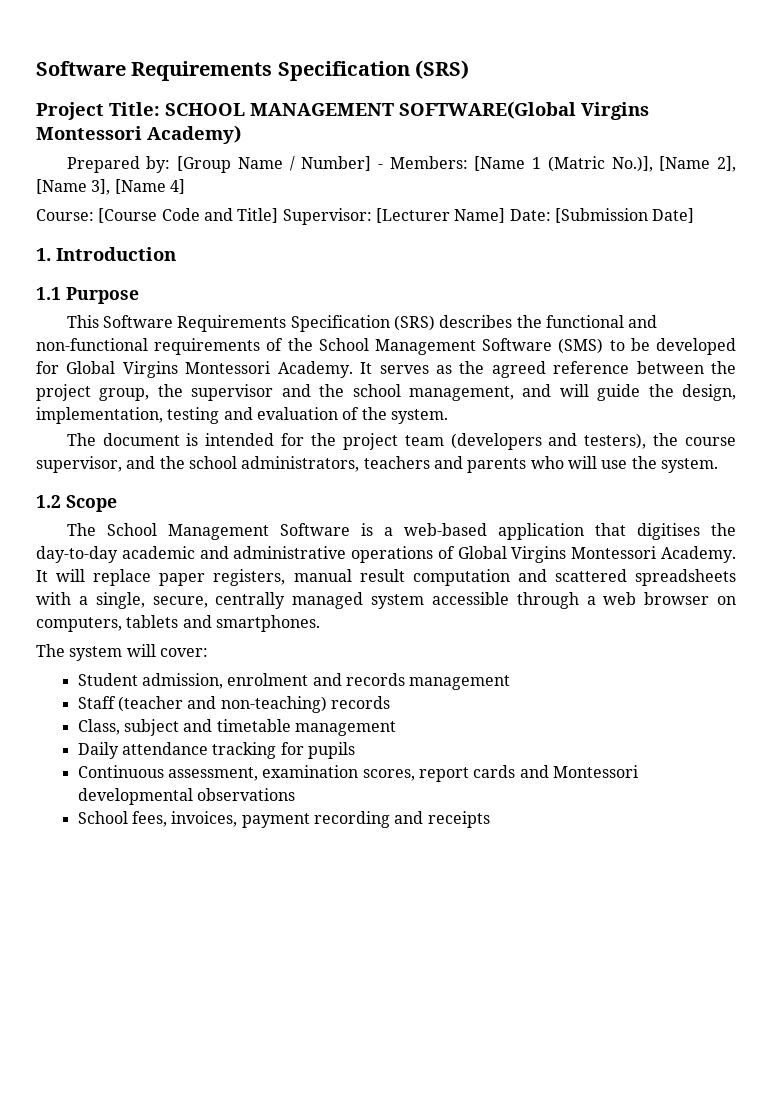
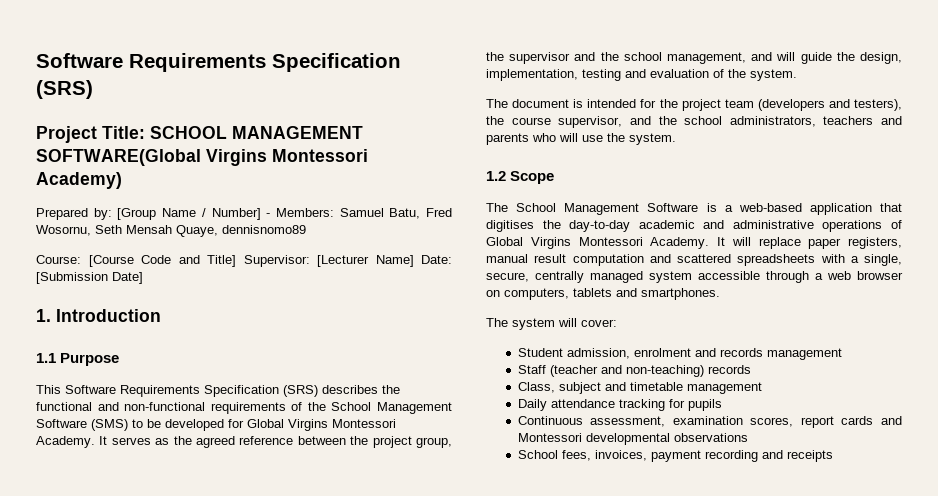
[474,156,736,172] [36,179,185,195] [Name 1 (Matric No.)], [Name 2], [Name 3], [Name 4] -> [339,208,452,219] [36,225,306,237] Samuel Batu, Fred Wosornu, Seth Mensah Quaye, dennisnomo89

